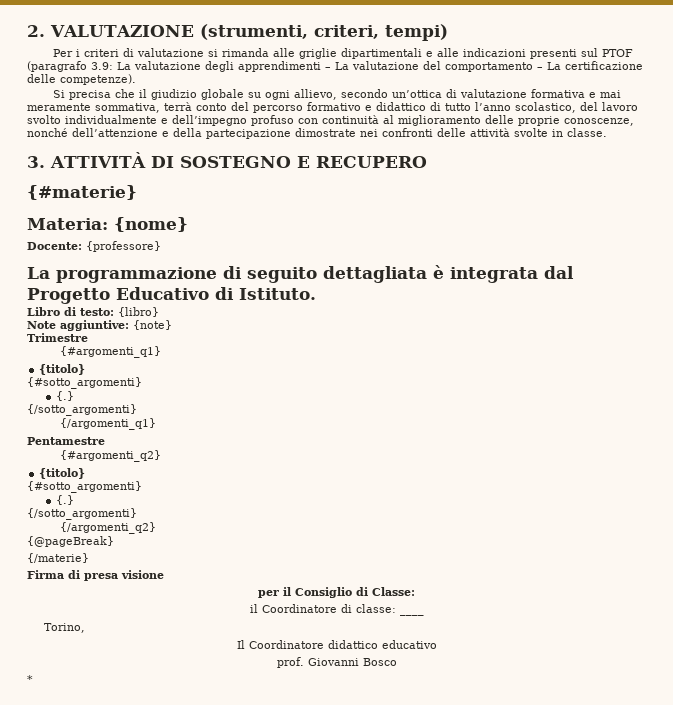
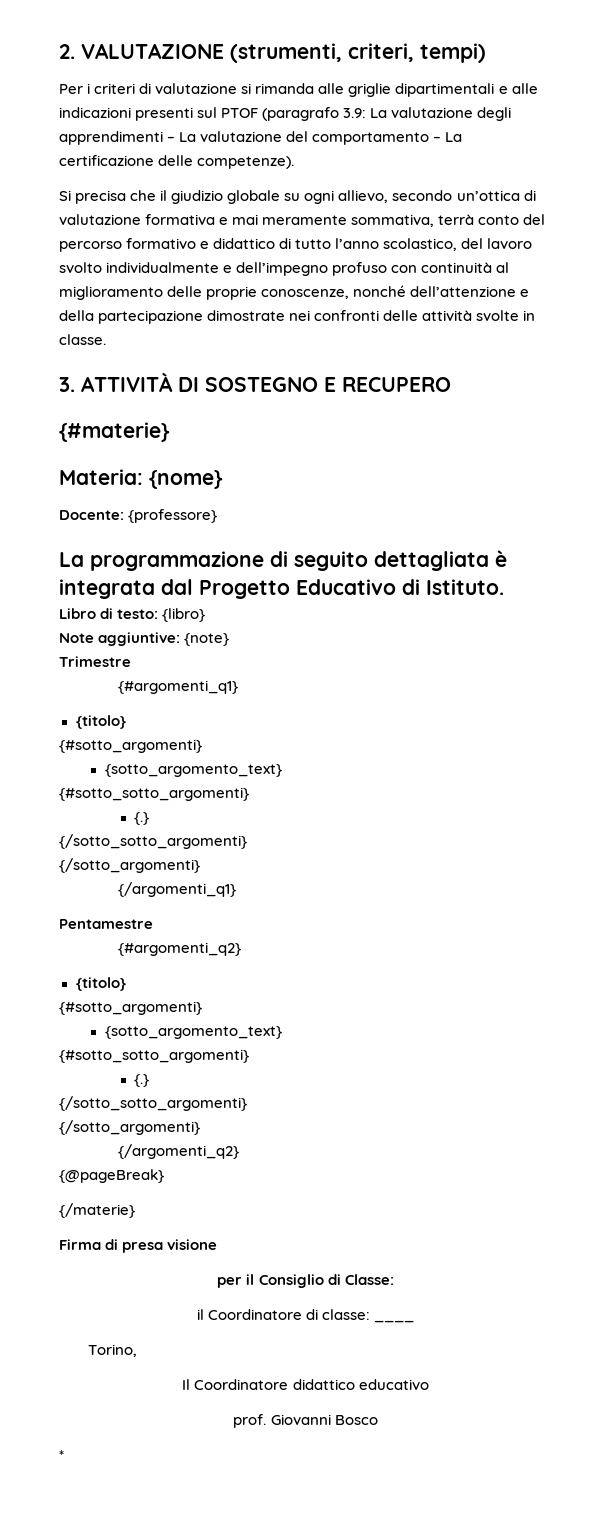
[55,391,74,401] // {.} -> [104,764,282,777] [59,787,249,801] [134,812,150,825] [59,834,247,849] // {sotto_argomento_text} // {#sotto_sotto_argomenti} // {.} // {/sotto_sotto_argomenti}
[55,495,74,505] // {.} -> [104,1026,282,1039] [59,1049,249,1063] [134,1074,150,1087] [59,1096,247,1111] // {sotto_argomento_text} // {#sotto_sotto_argomenti} // {.} // {/sotto_sotto_argomenti}

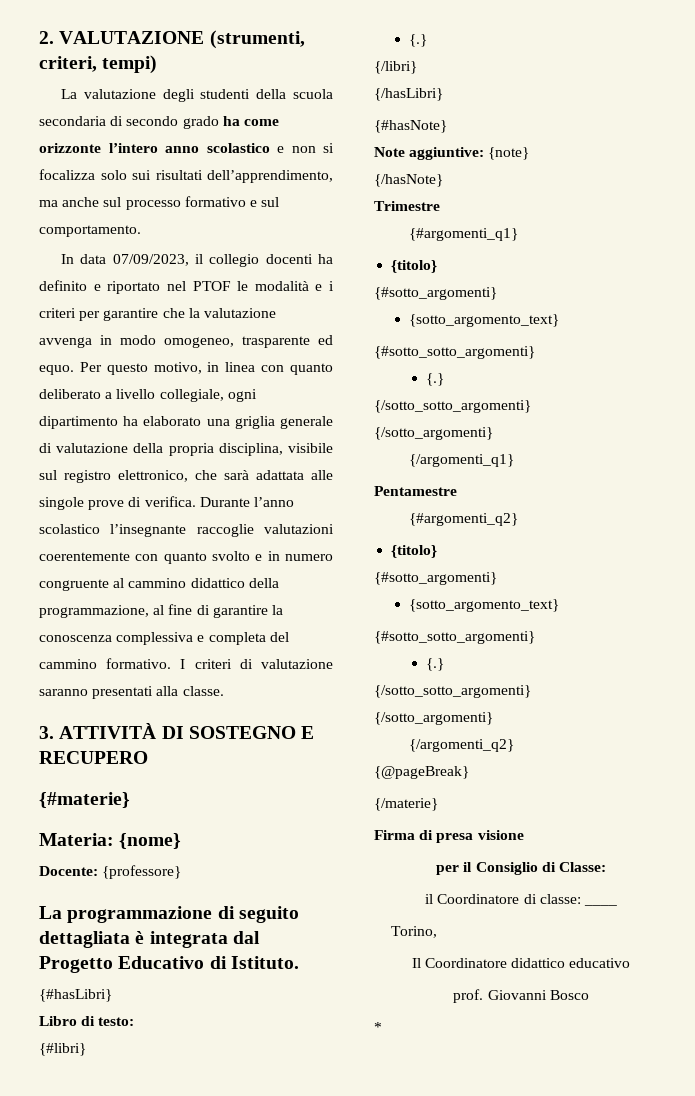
[59,83,538,97] [59,107,512,121] [59,131,463,145] [59,155,295,169] [59,190,536,204] [59,214,546,227] [59,238,533,252] [59,262,510,276] [59,285,530,300] [59,310,536,324] Per i criteri di valutazione si rimanda alle griglie dipartimentali e alle indicazioni presenti sul PTOF (paragrafo 3.9: La valutazione degli apprendimenti – La valutazione del comportamento – La certificazione delle competenze). // Si precisa che il giudizio globale su ogni allievo, secondo un’ottica di valutazione formativa e mai meramente sommativa, terrà conto del percorso formativo e didattico di tutto l’anno scolastico, del lavoro svolto individualmente e dell’impegno profuso con continuità al miglioramento delle proprie conoscenze, nonché dell’attenzione e della partecipazione dimostrate nei confronti delle attività svolte in -> [60,89,333,102] [39,116,279,129] [39,143,334,153] [39,169,333,183] [39,196,280,210] [39,225,141,237] [60,254,333,267] [39,280,334,294] [39,308,276,321] [39,335,333,348] [39,362,333,375] [39,389,257,402] [39,416,333,429] [39,443,333,456] [39,470,333,483] [39,496,294,510] [39,524,334,537] [39,551,333,564] [39,578,279,591] [39,604,283,618] [39,632,289,645] [39,658,333,669] [39,686,179,699] La valutazione degli studenti della scuola secondaria di secondo grado ha come orizzonte l’intero anno scolastico e non si focalizza solo sui risultati dell’apprendimento, ma anche sul processo formativo e sul comportamento. // In data 07/09/2023, il collegio docenti ha definito e riportato nel PTOF le modalità e i criteri per garantire che la valutazione avvenga in modo omogeneo, trasparente ed equo. Per questo motivo, in linea con quanto deliberato a livello collegiale, ogni dipartimento ha elaborato una griglia generale di valutazione della propria disciplina, visibile sul registro elettronico, che sarà adattata alle singole prove di verifica. Durante l’anno scolastico l’insegnante raccoglie valutazioni coerentemente con quanto svolto e in numero congruente al cammino didattico della programmazione, al fine di garantire la conoscenza complessiva e completa del cammino formativo. I criteri di valutazione saranno presentati alla
(504, 587) none -> [39,989,112,1002] // {#hasLibri}
[162,608,206,622] {libro} -> [39,1043,86,1056] [408,34,427,47] [374,61,417,74] [374,88,443,101] [374,120,447,133] // {#libri} // {.} // {/libri} // {/hasLibri} // {#hasNote}
(230, 639) none -> [374,174,443,187] // {/hasNote}

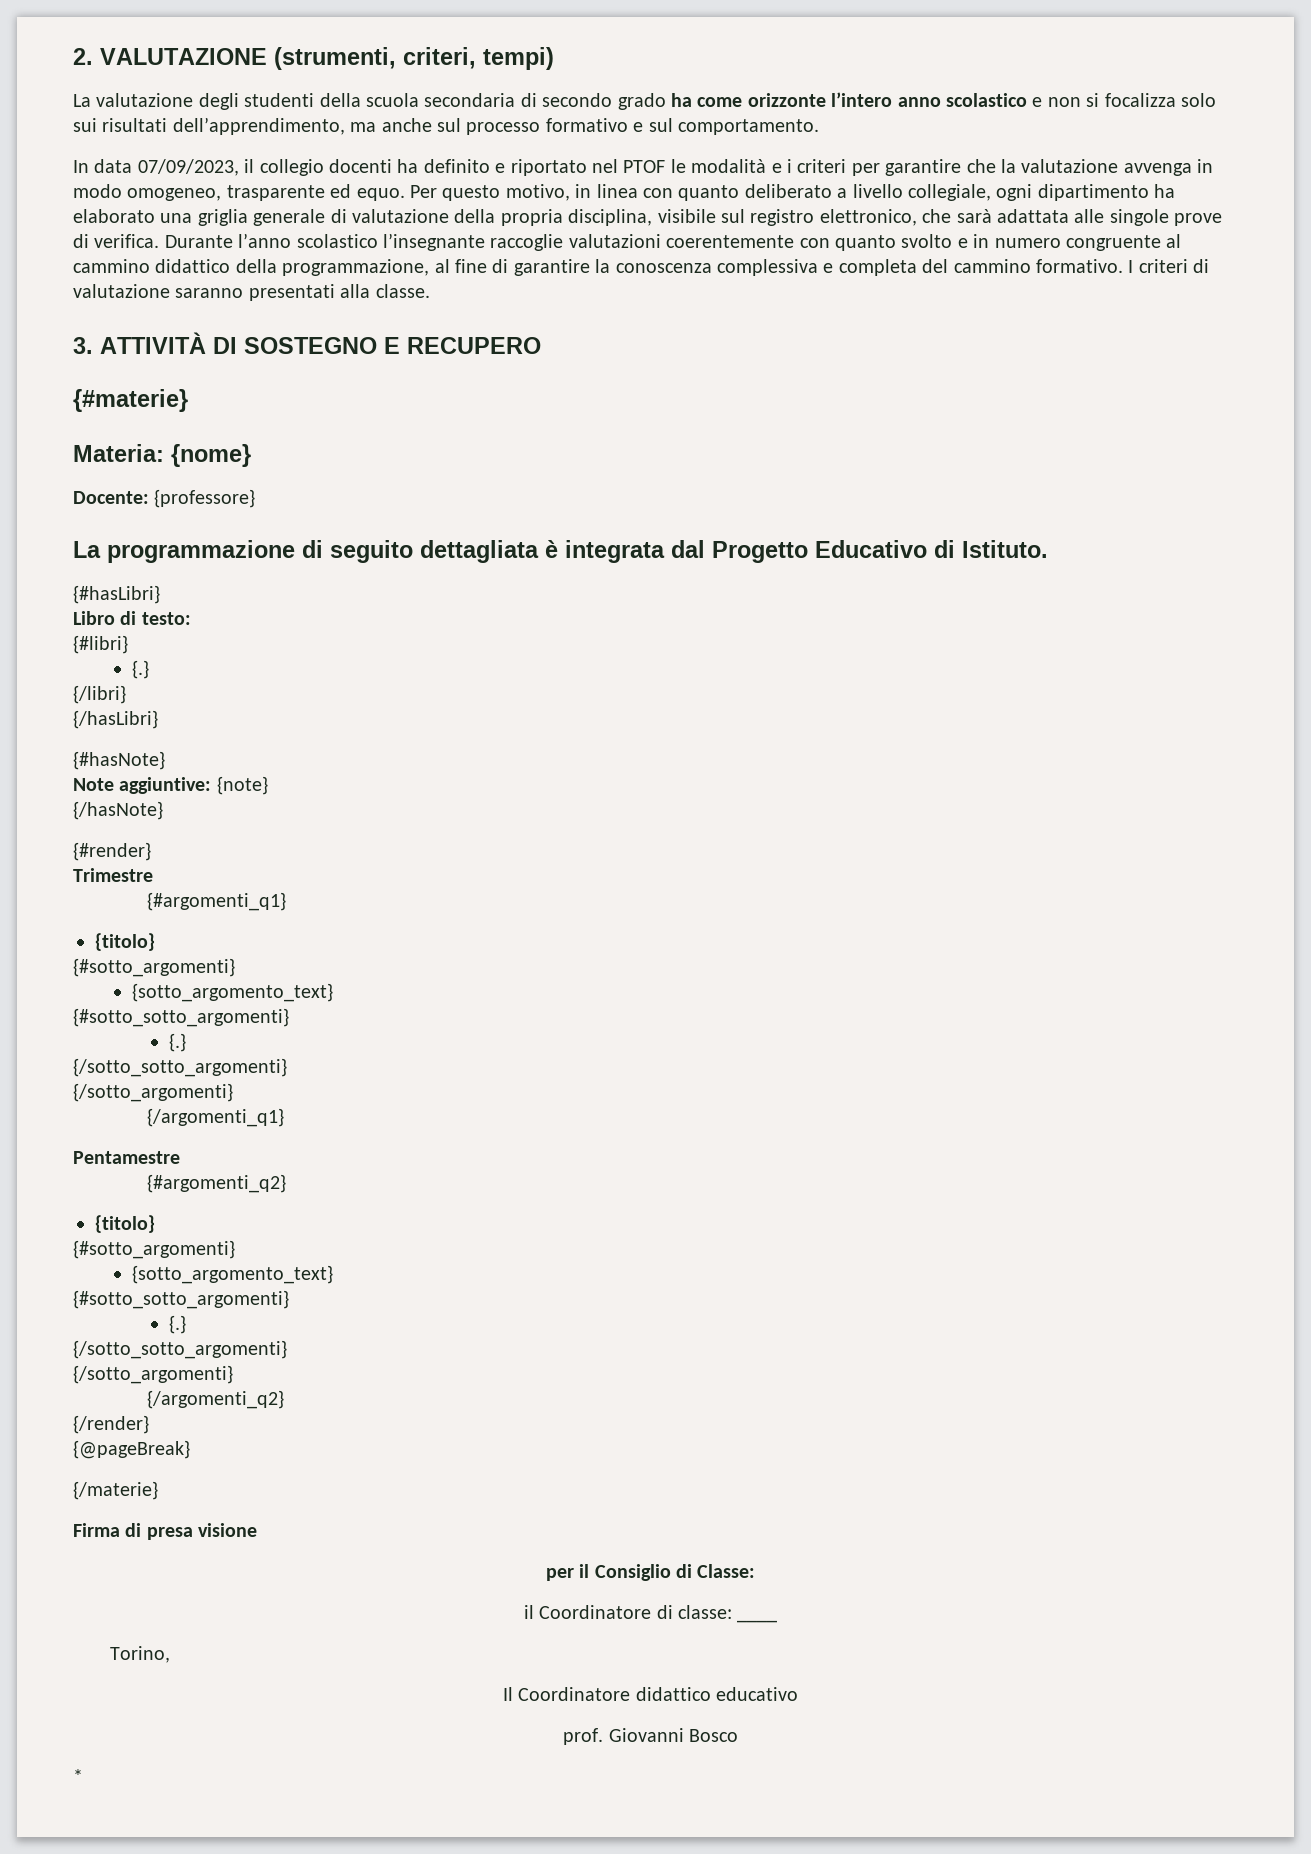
(443, 180) none -> [73,842,151,861] // {#render}
(514, 745) none -> [73,1415,149,1434] // {/render}

